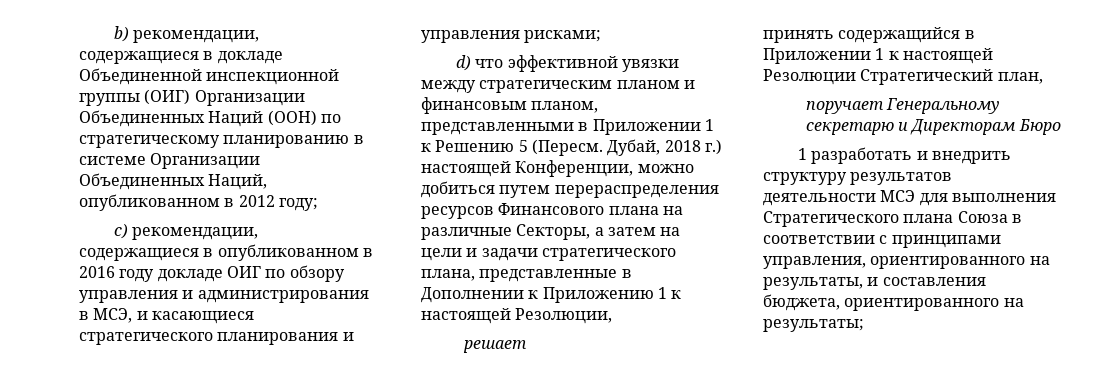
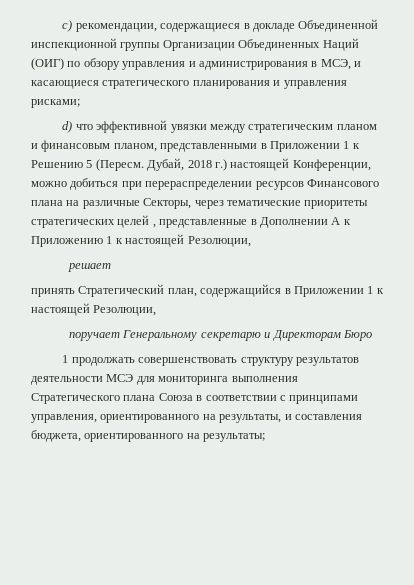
[113,26,129,42] b) -> [62,20,73,32] c)
[144,89,191,105] (ОИГ) -> (161, 46) none
[267,110,341,126] [79,135,364,148] [79,153,261,169] [79,173,268,190] [79,194,318,211] [113,223,259,240] [79,244,373,261] [79,266,261,282] (ООН) по стратегическому планированию в системе Организации Объединенных Наций, опубликованном в 2012 году; // c) рекомендации, содержащиеся в опубликованном в 2016 году докладе ОИГ -> [31,58,64,70] (ОИГ)
[499,185,719,198] путем перераспределения -> [121,181,253,190] при перераспределении
[594,227,681,236] [421,248,676,261] [421,269,475,281] а затем на цели и задачи стратегического плана, -> [194,200,369,209] [31,215,156,228] через тематические приоритеты стратегических целей ,
(524, 295) none -> [331,217,341,225] А
(834, 36) none -> [78,284,197,297] Стратегический план,
[763,69,1043,85] Резолюции Стратегический план, -> [93,305,157,316] Резолюции,
[811,147,1011,164] разработать и внедрить -> [71,357,238,366] продолжать совершенствовать
(948, 199) none -> [158,376,229,385] мониторинга

